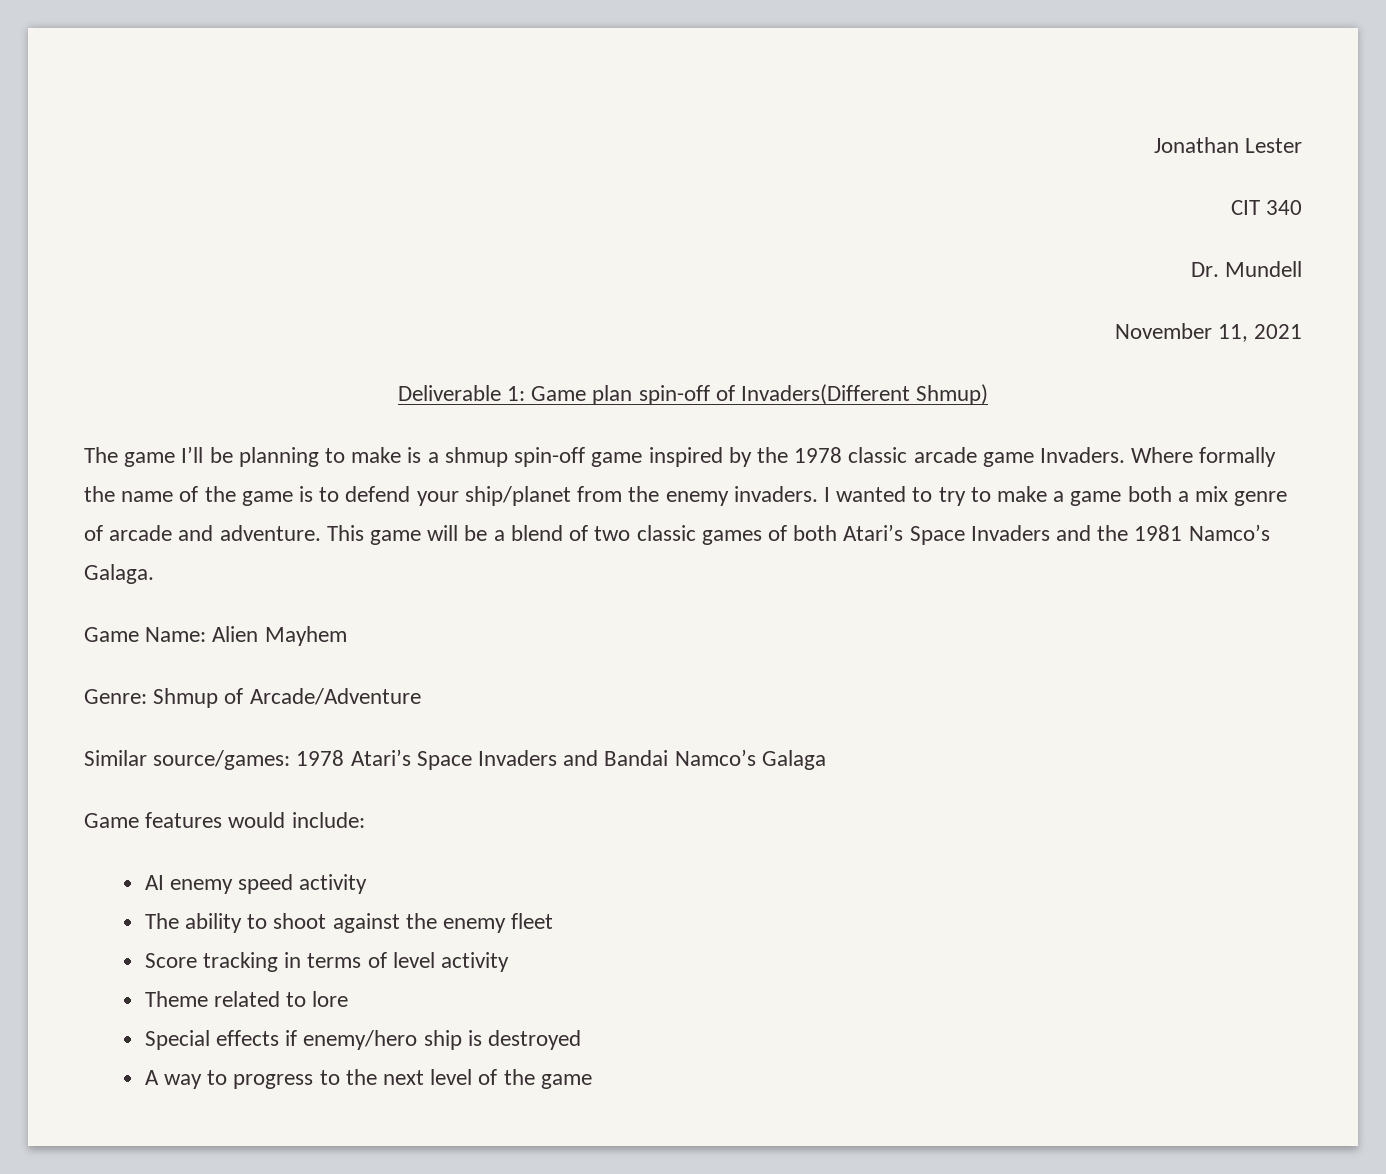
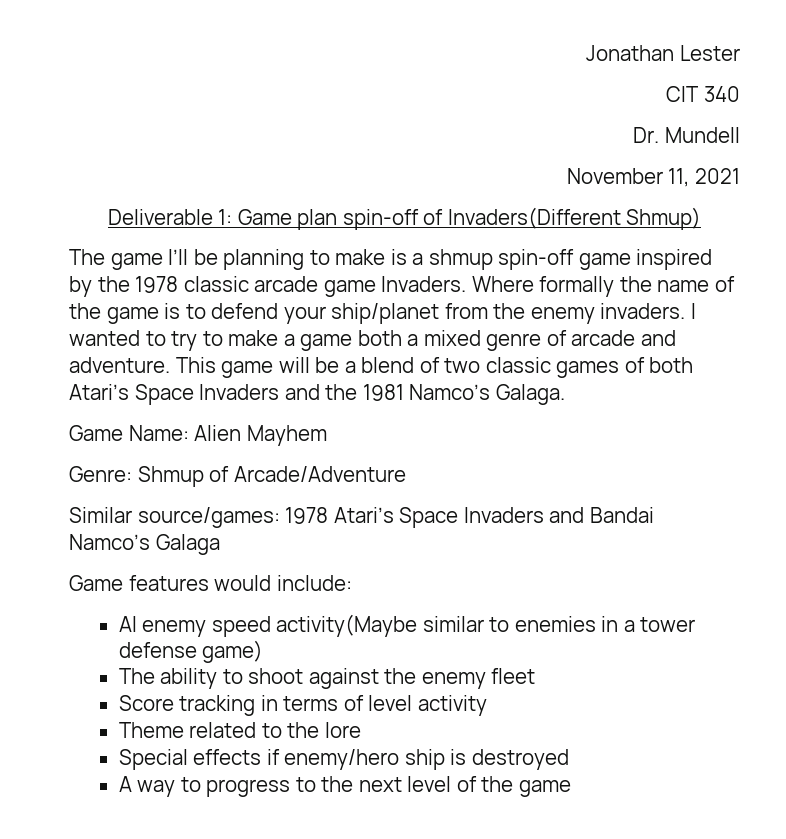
[1195,486,1229,502] mix -> [423,330,481,346] mixed
[299,874,368,894] activity -> [276,614,696,637] [118,640,264,663] activity(Maybe similar to enemies in a tower defense game)
(307, 999) none -> [287,722,320,738] the

